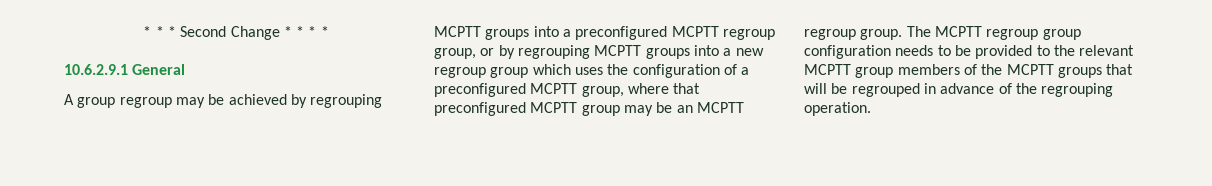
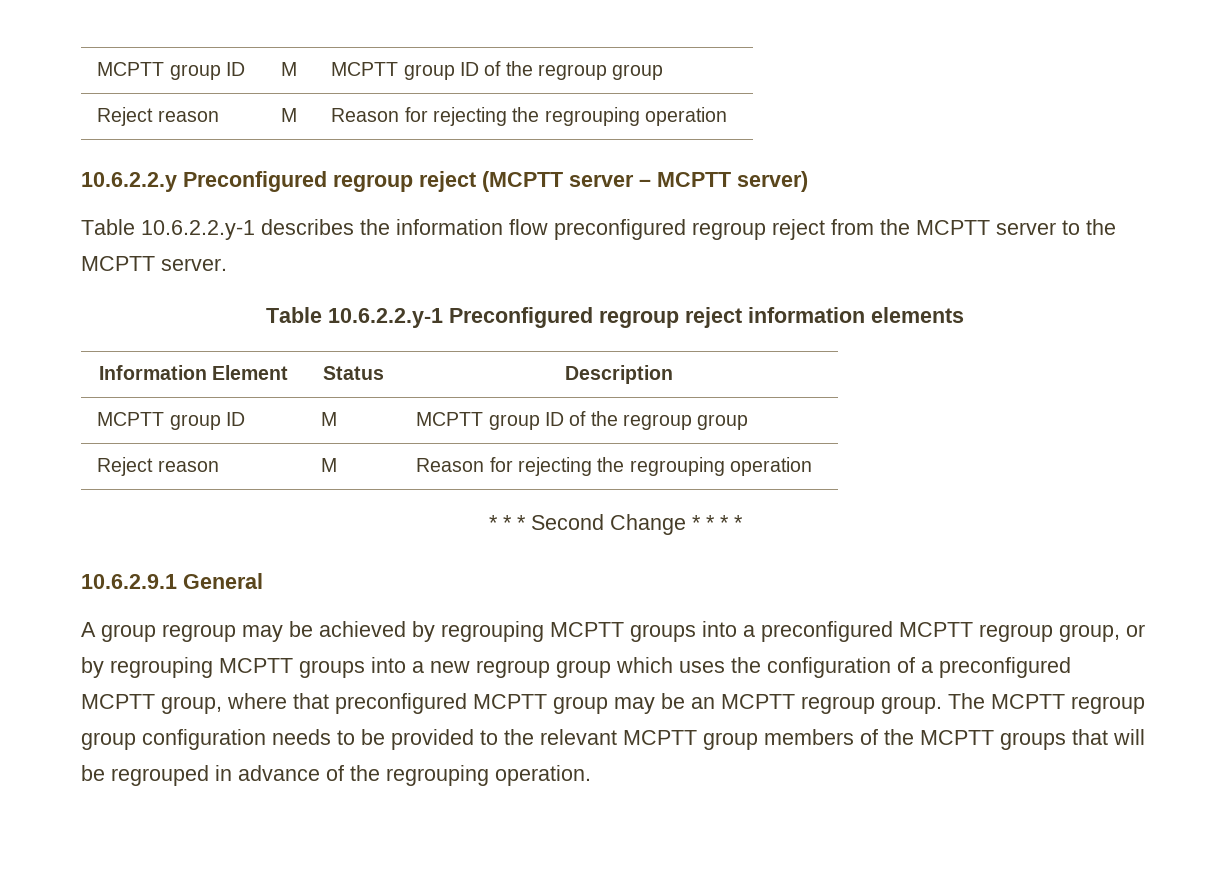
(143, 31) none -> [97,62,245,80] [281,62,298,76] [331,61,664,80] [97,107,219,126] [281,108,298,122] [331,107,727,126] [81,171,808,192] [81,219,1116,240] [81,256,227,271] [266,307,964,328] [98,365,289,380] [322,366,384,380] [565,365,673,384] [97,412,245,430] [321,412,338,426] [416,411,749,430] [97,457,219,476] [321,458,338,472] [416,457,812,476] MCPTT group ID | M | MCPTT group ID of the regroup group // Reject reason | M | Reason for rejecting the regrouping operation // 10.6.2.2.y Preconfigured regroup reject (MCPTT server – MCPTT server) // Table 10.6.2.2.y-1 describes the information flow preconfigured regroup reject from the MCPTT server to the MCPTT server. // Table 10.6.2.2.y-1 Preconfigured regroup reject information elements // Information Element | Status | Description // MCPTT group ID | M | MCPTT group ID of the regroup group // Reject reason | M | Reason for rejecting the regrouping operation //

